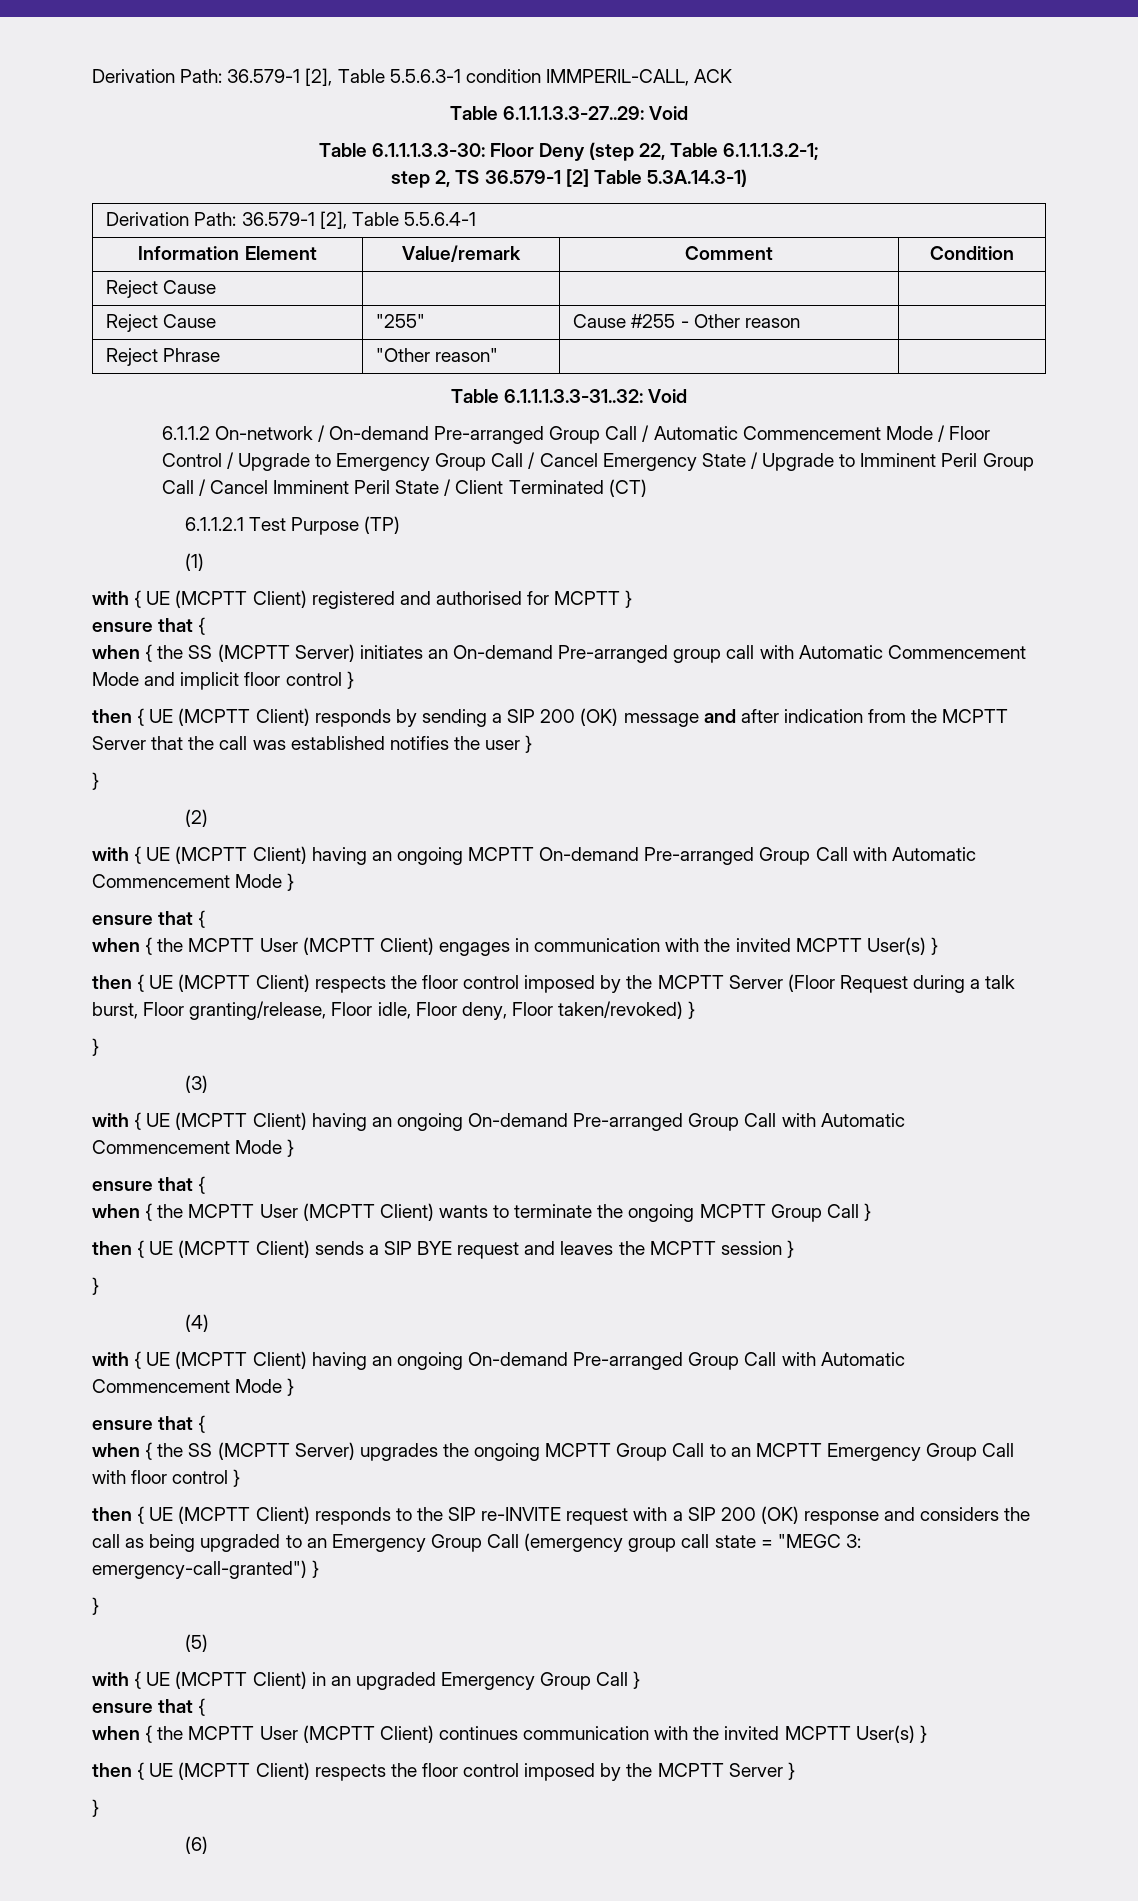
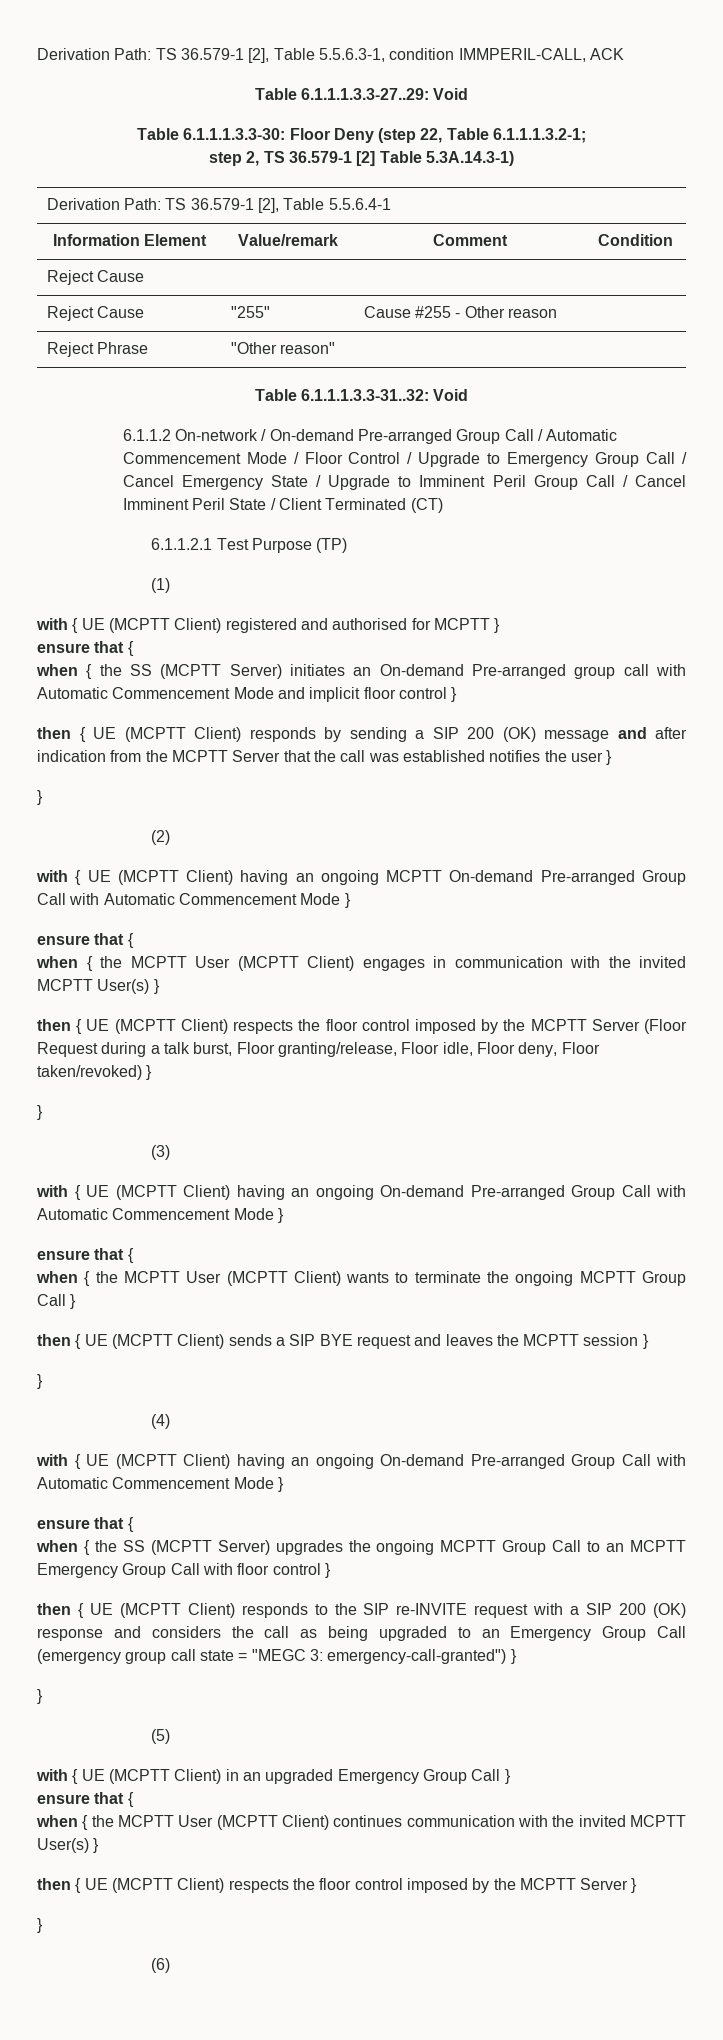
[92,68,461,86] Derivation Path: 36.579-1 [2], Table 5.5.6.3-1 -> [37,48,385,63] Derivation Path: TS 36.579-1 [2], Table 5.5.6.3-1,
(237, 219) none -> [165,198,187,210] TS

